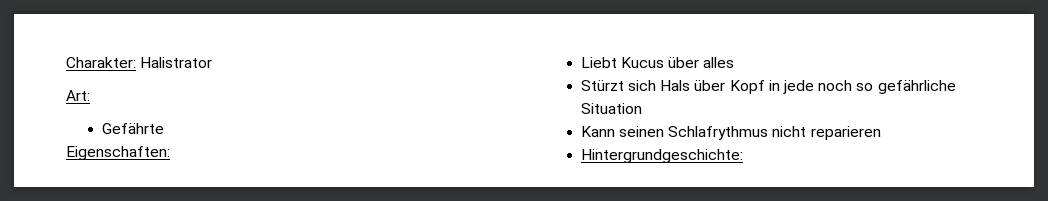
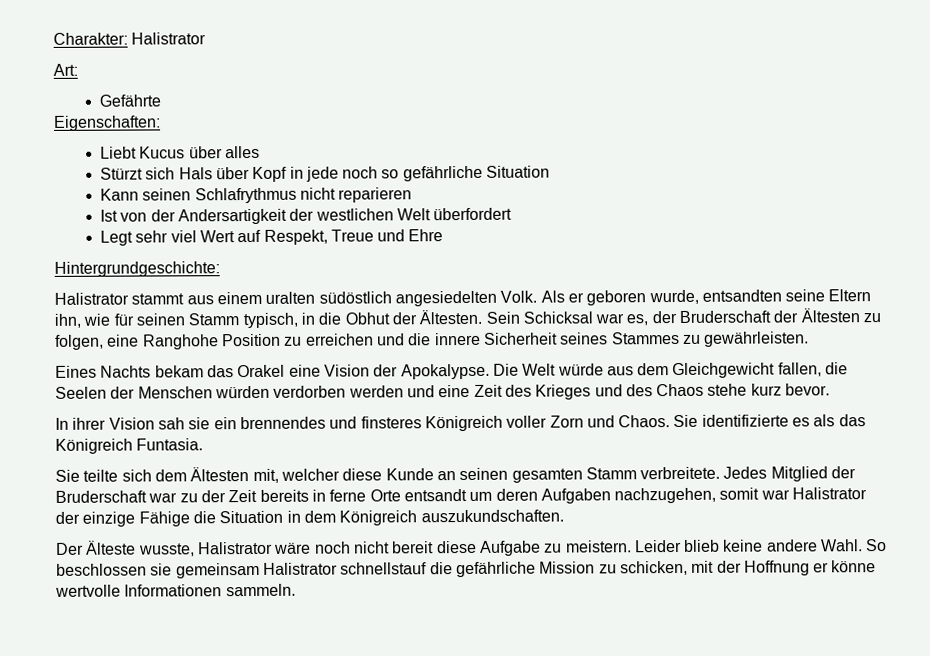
[580,149,743,163] Hintergrundgeschichte: -> [99,207,513,225] [99,229,444,246] [54,261,220,277] [54,289,872,307] [54,308,882,329] [55,331,810,350] [55,362,849,380] [55,383,831,400] [55,414,866,432] [55,438,204,454] [55,466,857,484] [55,487,868,504] [55,509,564,527] [56,539,888,557] [56,560,877,579] [55,583,296,597] Ist von der Andersartigkeit der westlichen Welt überfordert // Legt sehr viel Wert auf Respekt, Treue und Ehre // Hintergrundgeschichte: // Halistrator stammt aus einem uralten südöstlich angesiedelten Volk. Als er geboren wurde, entsandten seine Eltern ihn, wie für seinen Stamm typisch, in die Obhut der Ältesten. Sein Schicksal war es, der Bruderschaft der Ältesten zu folgen, eine Ranghohe Position zu erreichen und die innere Sicherheit seines Stammes zu gewährleisten. // Eines Nachts bekam das Orakel eine Vision der Apokalypse. Die Welt würde aus dem Gleichgewicht fallen, die Seelen der Menschen würden verdorben werden und eine Zeit des Krieges und des Chaos stehe kurz bevor. // In ihrer Vision sah sie ein brennendes und finsteres Königreich voller Zorn und Chaos. Sie identifizierte es als das Königreich Funtasia. // Sie teilte sich dem Ältesten mit, welcher diese Kunde an seinen gesamten Stamm verbreitete. Jedes Mitglied der Bruderschaft war zu der Zeit bereits in ferne Orte entsandt um deren Aufgaben nachzugehen, somit war Halistrator der einzige Fähige die Situation in dem Königreich auszukundschaften. // Der Älteste wusste, Halistrator wäre noch nicht bereit diese Aufgabe zu meistern. Leider blieb keine andere Wahl. So beschlossen sie gemeinsam Halistrator schnellstauf die gefährliche Mission zu schicken, mit der Hoffnung er könne wertvolle Informationen sammeln.

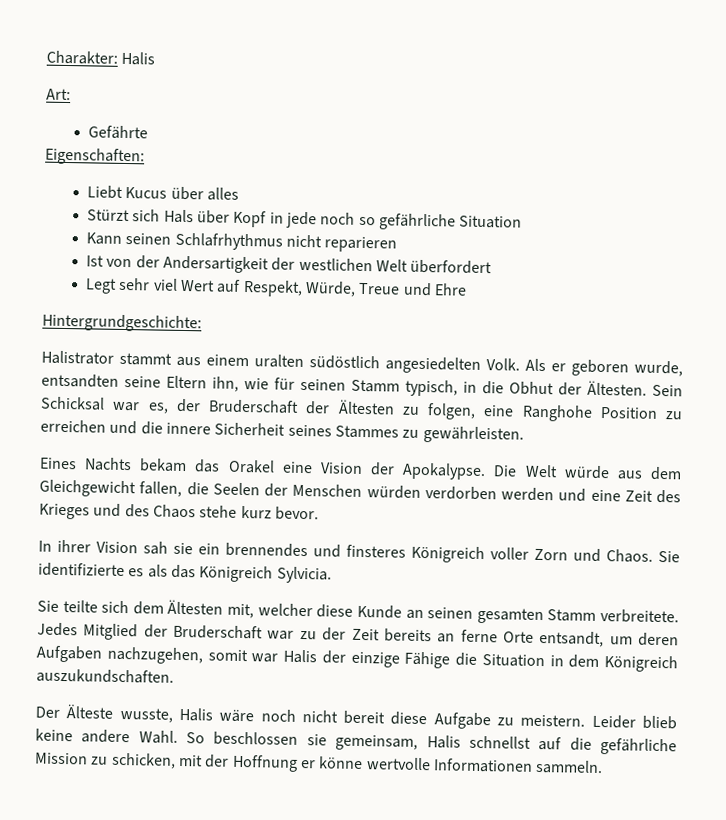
[131,32,207,45] Halistrator -> [121,51,156,66] Halis
[194,187,297,204] Schlafrythmus -> [174,232,283,251] Schlafrhythmus
(328, 237) none -> [304,281,356,297] Würde,
[136,438,204,451] Funtasia. -> [276,566,332,584] Sylvicia.
[311,489,326,502] in -> [437,633,456,643] an
[403,488,467,502] entsandt -> [539,630,605,648] entsandt,
[792,487,868,500] Halistrator -> [283,649,317,664] Halis
[197,541,273,555] Halistrator -> [178,707,213,722] Halis
[175,562,428,579] gemeinsam Halistrator schnellstauf -> [335,734,563,751] gemeinsam, Halis schnellst auf

